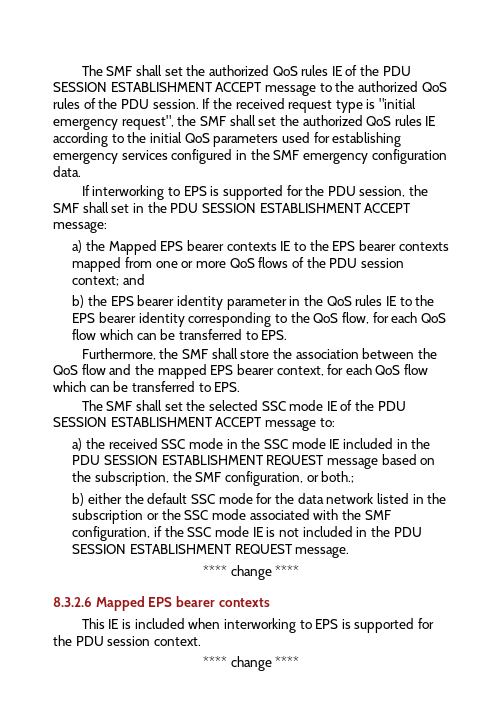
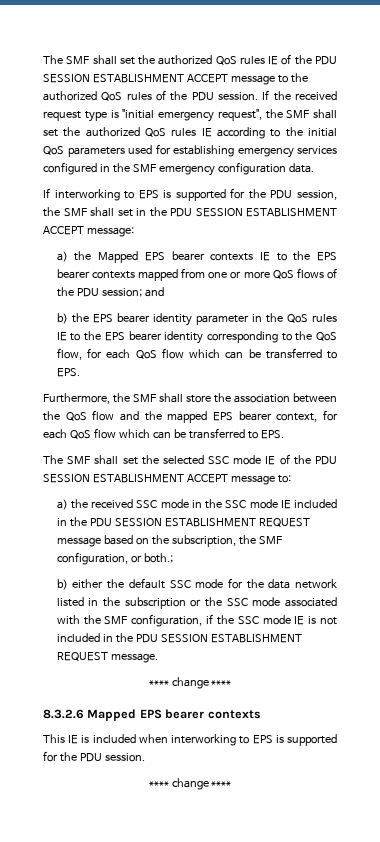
[360,258,404,268] [72,276,120,286] session context; -> [101,288,142,297] session;
[107,636,201,646] session context. -> [104,753,145,762] session.

